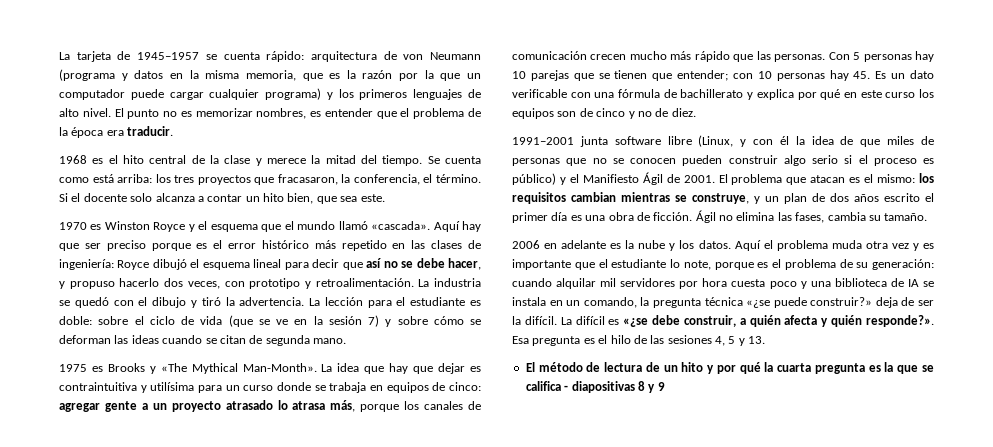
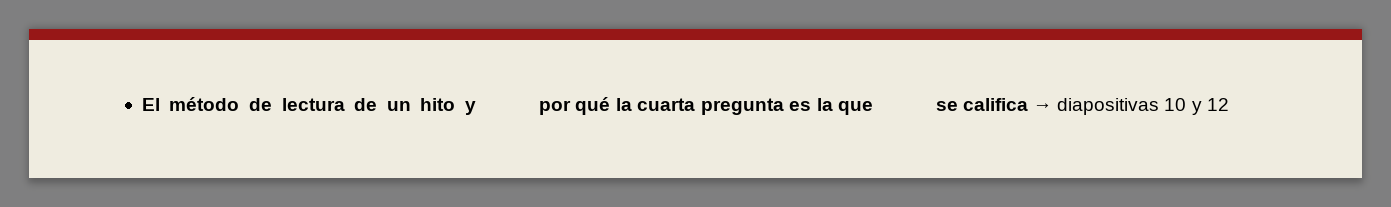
[59,51,481,62] [59,69,482,81] [59,88,481,100] [59,108,482,119] [59,126,174,138] [59,155,481,166] [59,174,481,185] [59,193,385,204] [59,221,481,232] [59,240,482,251] [59,258,481,270] [59,278,481,289] [59,297,481,308] [59,315,481,327] [59,335,346,346] [59,363,481,374] [59,382,482,393] [59,400,482,412] [512,51,934,62] [512,70,934,81] [512,89,934,100] [512,108,696,119] [512,135,935,147] [512,155,934,166] [512,172,934,185] [512,192,934,204] [512,210,928,223] [512,240,934,251] [512,259,934,270] [512,278,934,289] [512,297,934,308] [512,315,934,327] [512,335,766,346] La tarjeta de 1945–1957 se cuenta rápido: arquitectura de von Neumann (programa y datos en la misma memoria, que es la razón por la que un computador puede cargar cualquier programa) y los primeros lenguajes de alto nivel. El punto no es memorizar nombres, es entender que el problema de la época era traducir. // 1968 es el hito central de la clase y merece la mitad del tiempo. Se cuenta como está arriba: los tres proyectos que fracasaron, la conferencia, el término. Si el docente solo alcanza a contar un hito bien, que sea este. // 1970 es Winston Royce y el esquema que el mundo llamó «cascada». Aquí hay que ser preciso porque es el error histórico más repetido en las clases de ingeniería: Royce dibujó el esquema lineal para decir que así no se debe hacer, y propuso hacerlo dos veces, con prototipo y retroalimentación. La industria se quedó con el dibujo y tiró la advertencia. La lección para el estudiante es doble: sobre el ciclo de vida (que se ve en la sesión 7) y sobre cómo se deforman las ideas cuando se citan de segunda mano. // 1975 es Brooks y «The Mythical Man-Month». La idea que hay que dejar es contraintuitiva y utilísima para un curso donde se trabaja en equipos de cinco: agregar gente a un proyecto atrasado lo atrasa más, porque los canales de comunicación crecen mucho más rápido que las personas. Con 5 personas hay 10 parejas que se tienen que entender; con 10 personas hay 45. Es un dato verificable con una fórmula de bachillerato y explica por qué en este curso los equipos son de cinco y no de diez. // 1991–2001 junta software libre (Linux, y con él la idea de que miles de personas que no se conocen pueden construir algo serio si el proceso es público) y el Manifiesto Ágil de 2001. El problema que atacan es el mismo: los requisitos cambian mientras se construye, y un plan de dos años escrito el primer día es una obra de ficción. Ágil no elimina las fases, cambia su tamaño. // 2006 en adelante es la nube y los datos. Aquí el problema muda otra vez y es importante que el estudiante lo note, porque es el problema de su generación: cuando alquilar mil servidores por hora cuesta poco y una biblioteca de IA se instala en un comando, la pregunta técnica «¿se puede construir?» deja de ser la difícil. La difícil es «¿se debe construir, a quién afecta y quién responde?». Esa pregunta es el hilo de las sesiones 4, 5 y 13. // -> (141, 104) none
[564,381,665,393] - diapositivas 8 y 9 -> [1033,98,1229,115] → diapositivas 10 y 12

